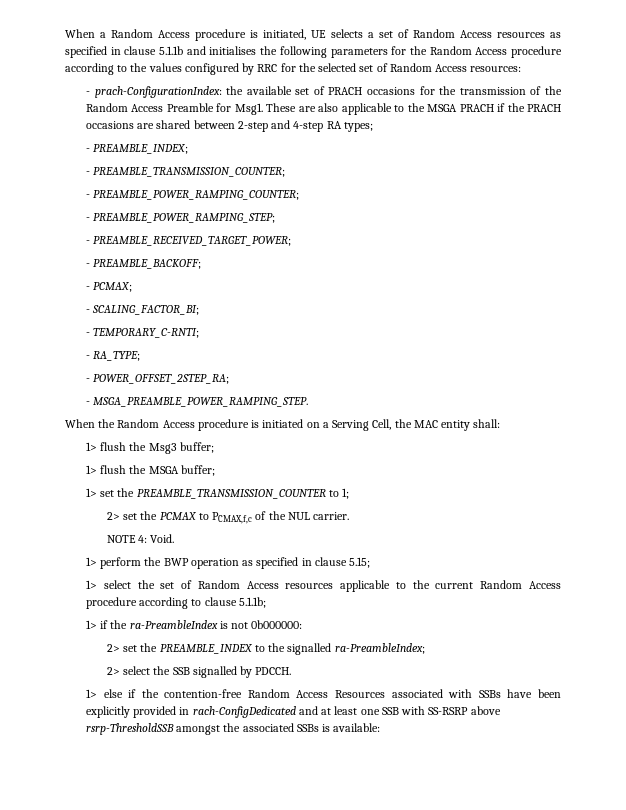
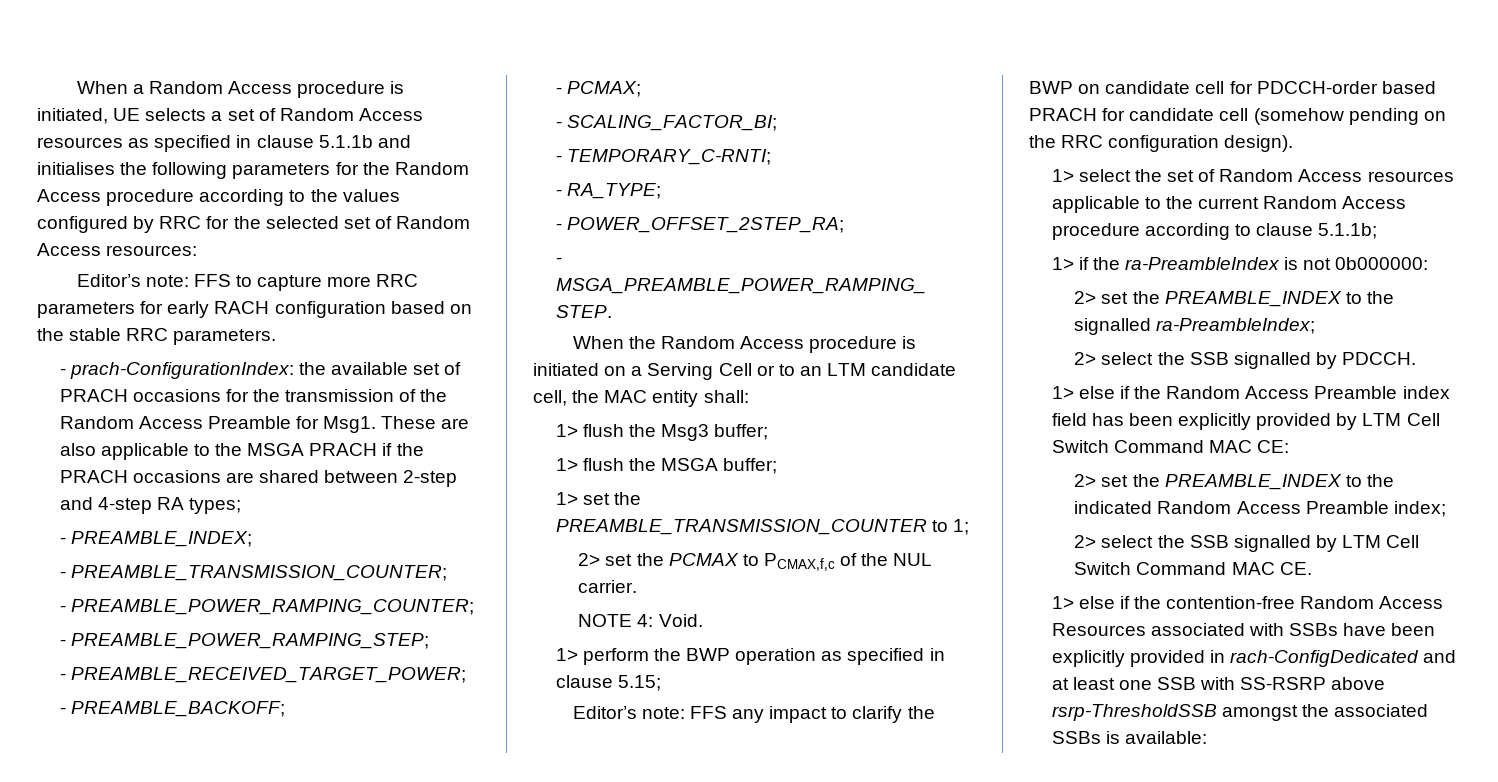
(522, 69) none -> [76,274,419,291] [37,301,472,318] [37,328,277,345] // Editor’s note: FFS to capture more RRC parameters for early RACH configuration based on the stable RRC parameters.
[372,419,392,430] Cell, -> [718,363,957,376] [533,390,567,406] Cell or to an LTM candidate cell,
(371, 562) none -> [572,706,935,723] [1029,81,1436,94] [1029,108,1446,125] [1029,135,1294,152] // Editor’s note: FFS any impact to clarify the BWP on candidate cell for PDCCH-order based PRACH for candidate cell (somehow pending on the RRC configuration design).
(292, 671) none -> [1051,386,1450,399] [1051,413,1440,430] [1051,440,1290,453] [1074,474,1394,490] [1074,501,1446,517] [1074,535,1420,552] [1074,562,1312,575] // 1> else if the Random Access Preamble index field has been explicitly provided by LTM Cell Switch Command MAC CE: // 2> set the PREAMBLE_INDEX to the indicated Random Access Preamble index; // 2> select the SSB signalled by LTM Cell Switch Command MAC CE.

